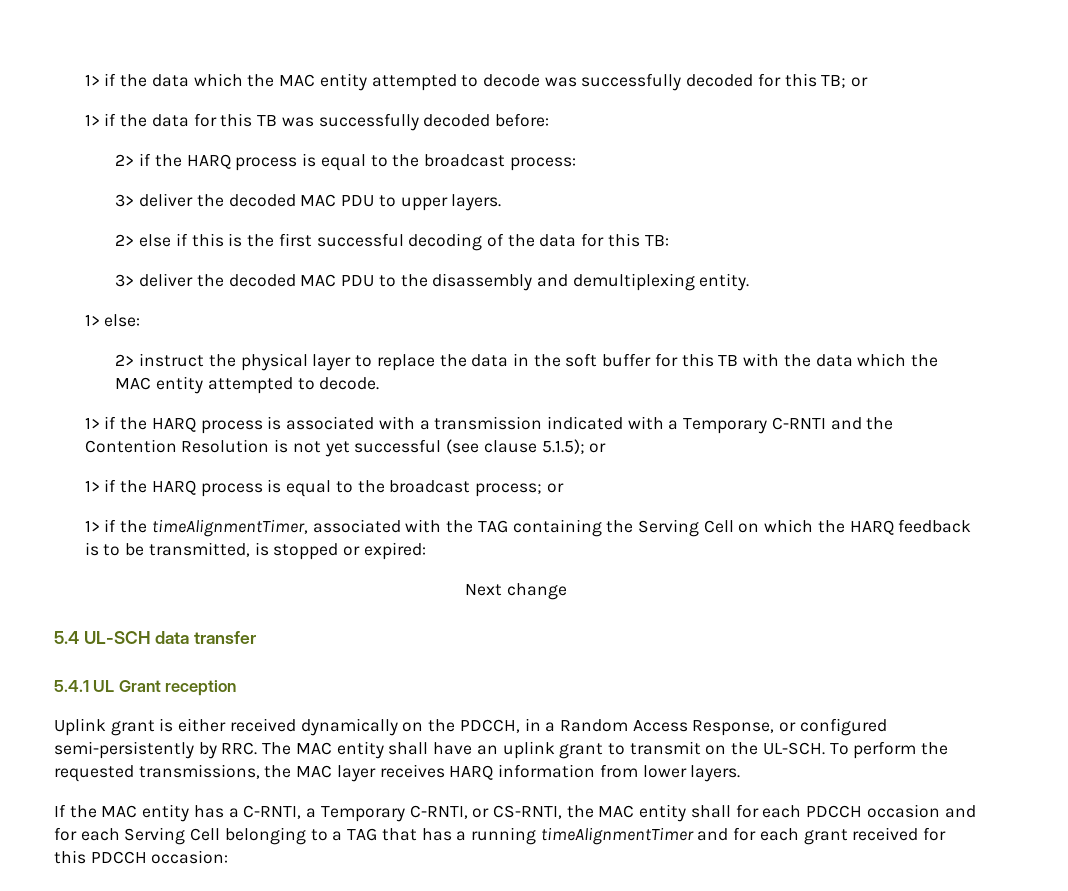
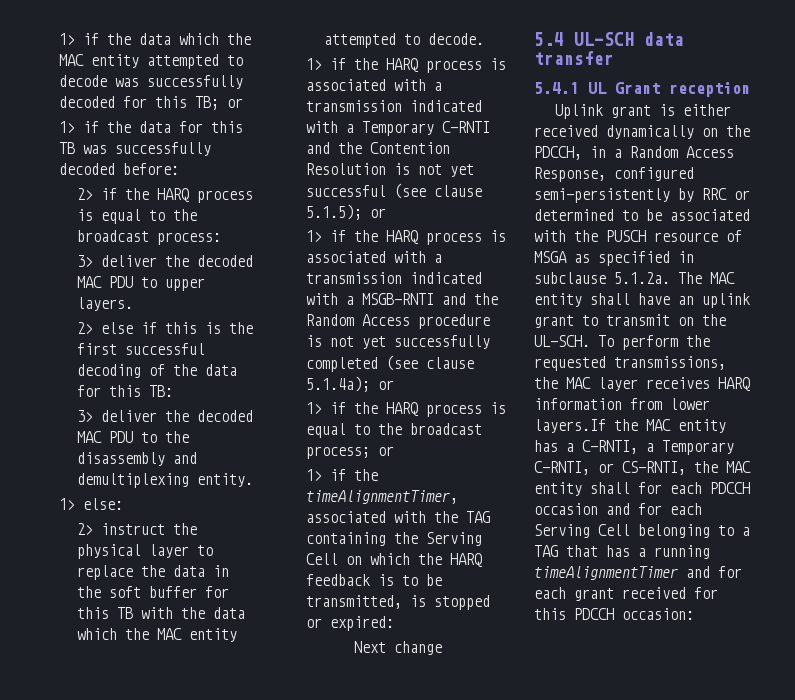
(607, 448) none -> [305,230,506,245] [305,251,442,263] [305,272,482,284] [305,293,498,305] [305,314,490,329] [305,335,490,349] [305,355,474,372] [305,376,394,392] // 1> if the HARQ process is associated with a transmission indicated with a MSGB-RNTI and the Random Access procedure is not yet successfully completed (see clause 5.1.4a); or
[779,722,797,732] or -> (606, 174) none
[221,742,258,755] RRC. -> [702,188,750,200] [534,209,750,221] [534,230,742,242] [534,251,694,266] [534,272,670,284] RRC or determined to be associated with the PUSCH resource of MSGA as specified in subclause 5.1.2a.
[690,765,741,782] [54,804,66,817] layers. // If -> [534,419,606,433] layers.If

